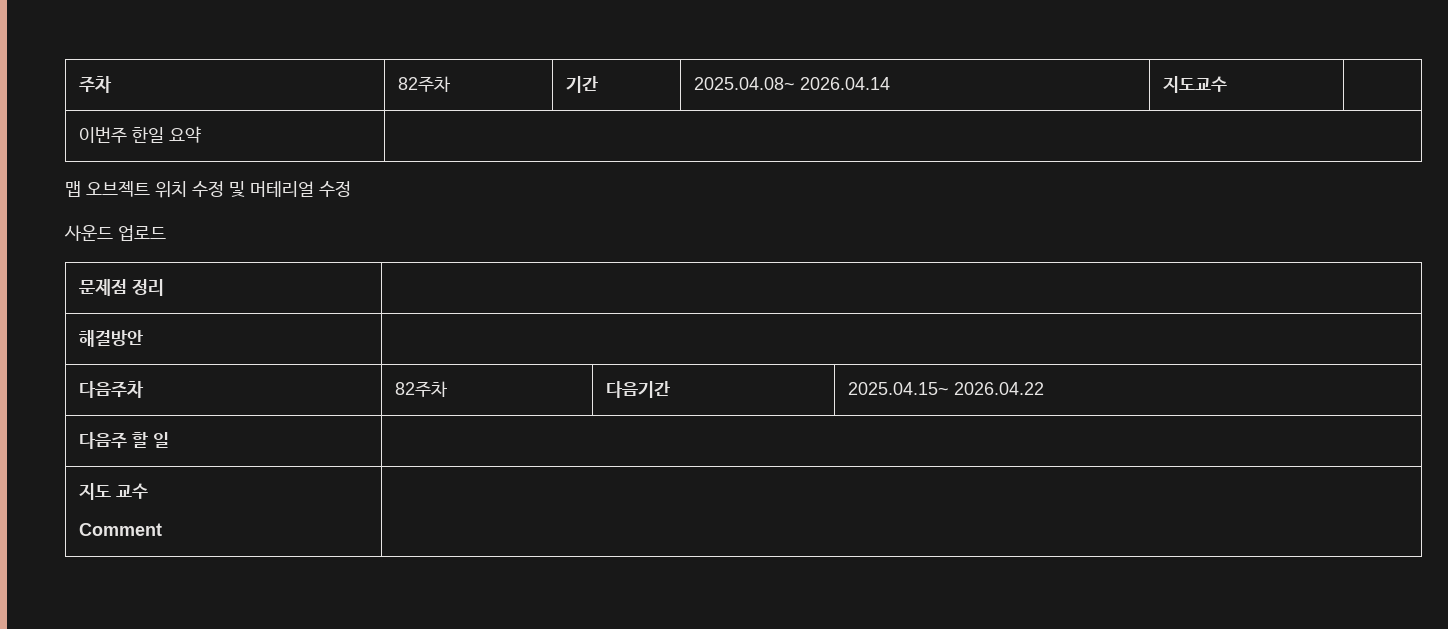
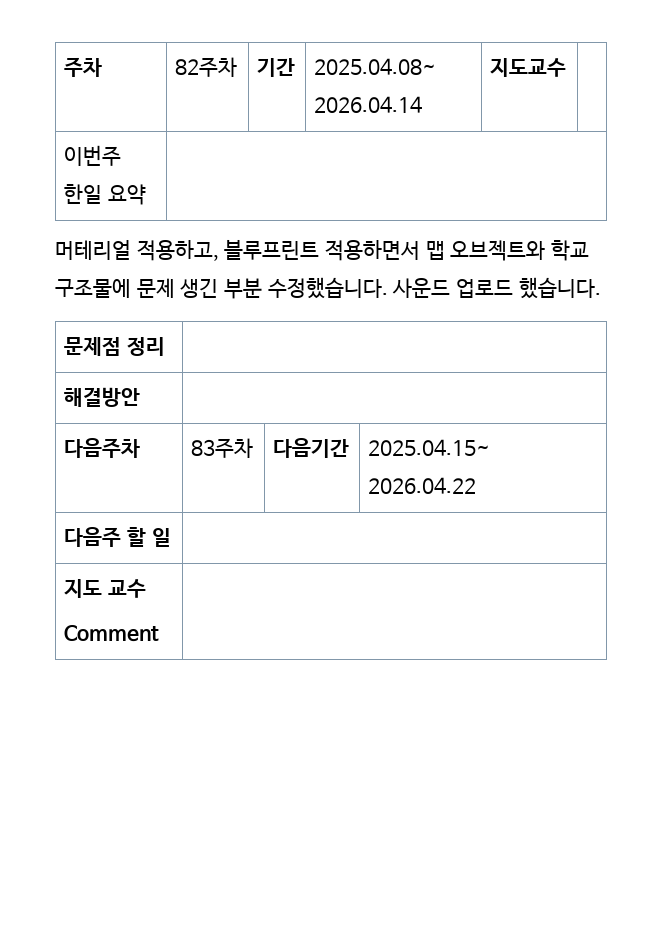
[65,181,351,198] 맵 오브젝트 위치 수정 및 머테리얼 수정 // -> [55,239,590,261] [55,277,388,299] 머테리얼 적용하고, 블루프린트 적용하면서 맵 오브젝트와 학교 구조물에 문제 생긴 부분 수정했습니다.
(166, 233) none -> [518,277,601,299] 했습니다.
[395,381,449,397] 82주차 -> [191,438,254,458] 83주차

